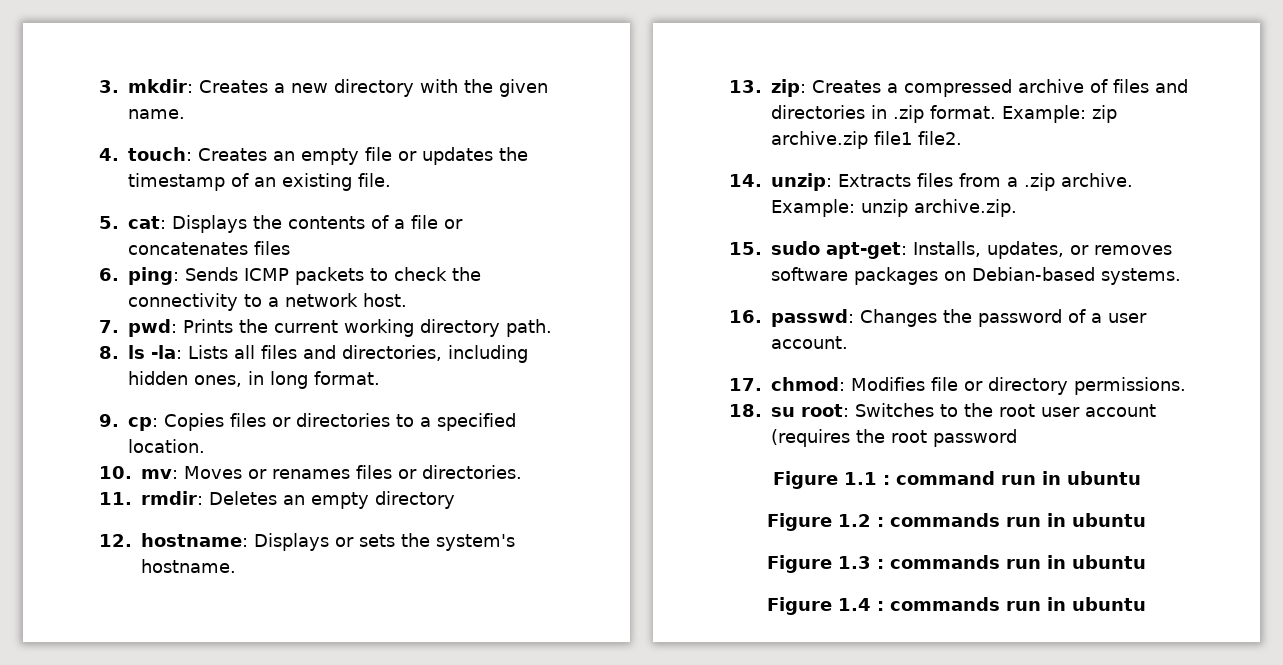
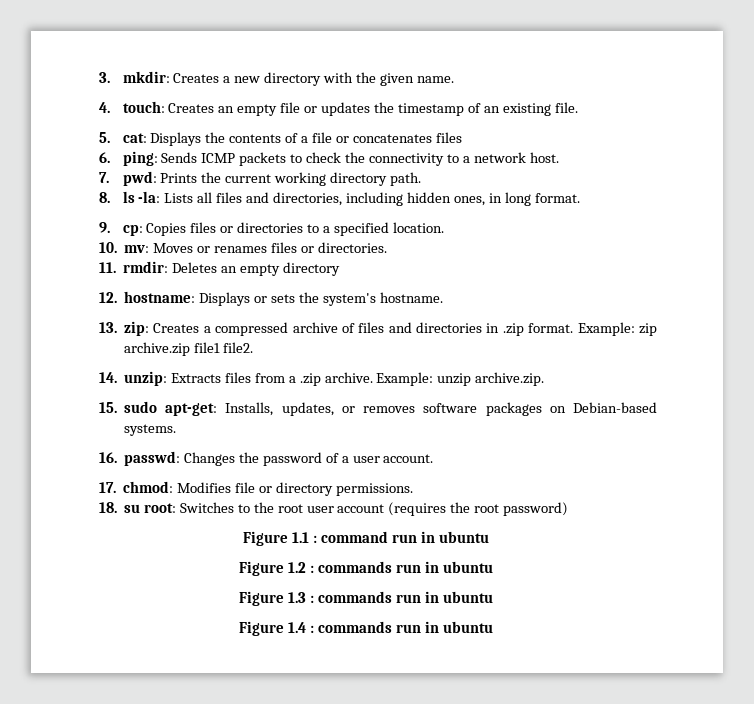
[933,429,1018,447] password -> [503,502,569,516] password)

